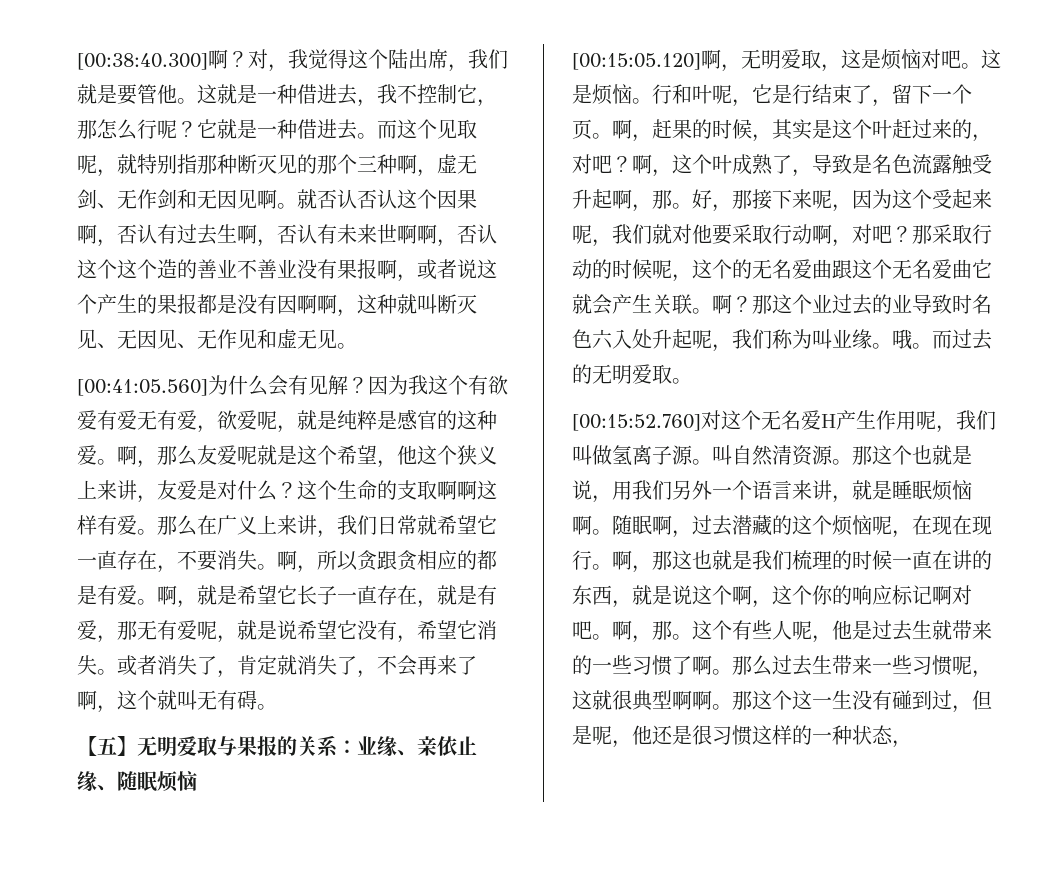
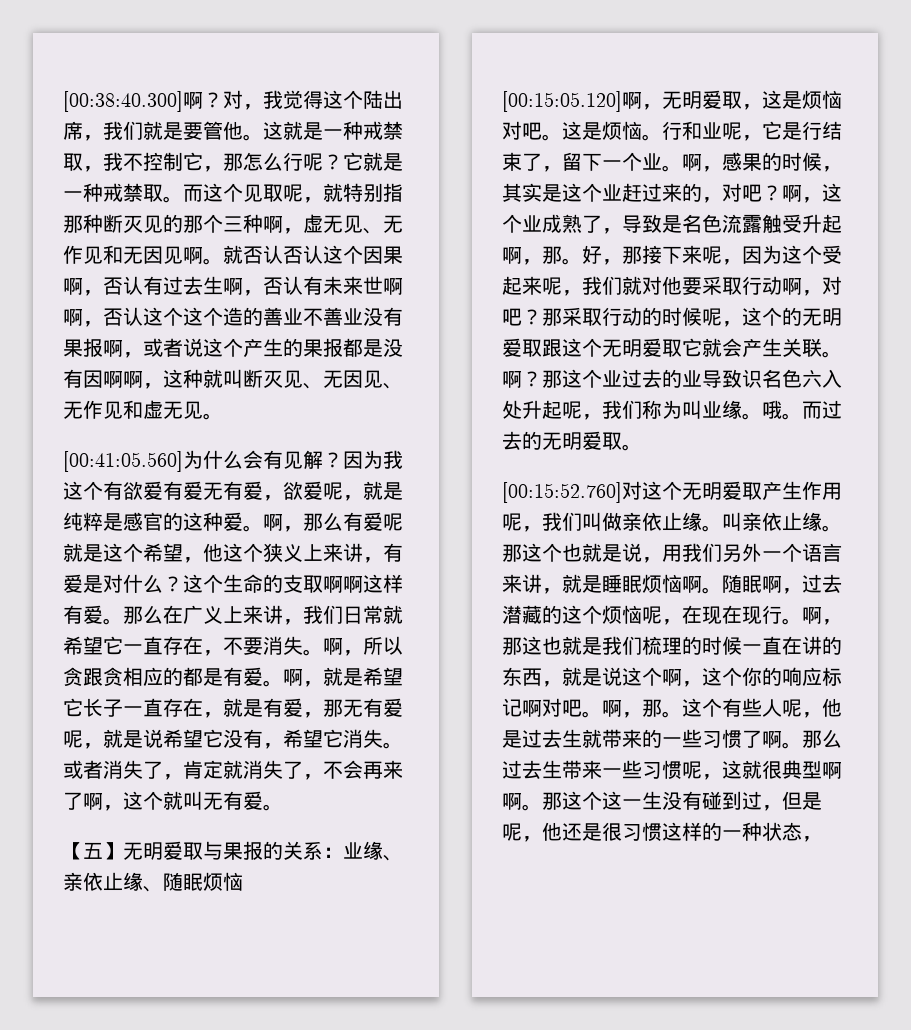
[297,84,357,105] 借进去 -> [363,121,403,140] [63,153,83,171] 戒禁取
[297,119,357,140] 借进去 -> [103,183,163,202] 戒禁取
[77,189,177,209] 剑、无作剑 -> [343,215,403,234] [63,245,103,264] 见、无作见
[197,445,217,465] 友 -> [343,512,363,531] 有
[157,480,177,500] 友 -> [383,543,403,562] 有
[237,690,257,710] 碍 -> [243,791,263,810] 爱
[692,84,712,104] 叶 -> [702,122,722,139] 业
[572,119,672,142] 页。啊，赶 -> [642,152,742,172] 业。啊，感
[872,119,892,139] 叶 -> [602,184,622,201] 业
[712,154,732,174] 叶 -> [522,215,542,232] 业
[772,259,832,279] 名爱曲 -> [822,308,842,326] [502,338,542,357] 明爱取
[912,259,972,279] 名爱曲 -> [622,338,682,357] 明爱取
[952,294,972,314] 时 -> [742,369,762,388] 识
[781,410,836,430] 名爱H -> [702,481,762,500] 明爱取
[612,445,833,466] 氢离子源。叫自然清资源 -> [622,512,822,532] 亲依止缘。叫亲依止缘

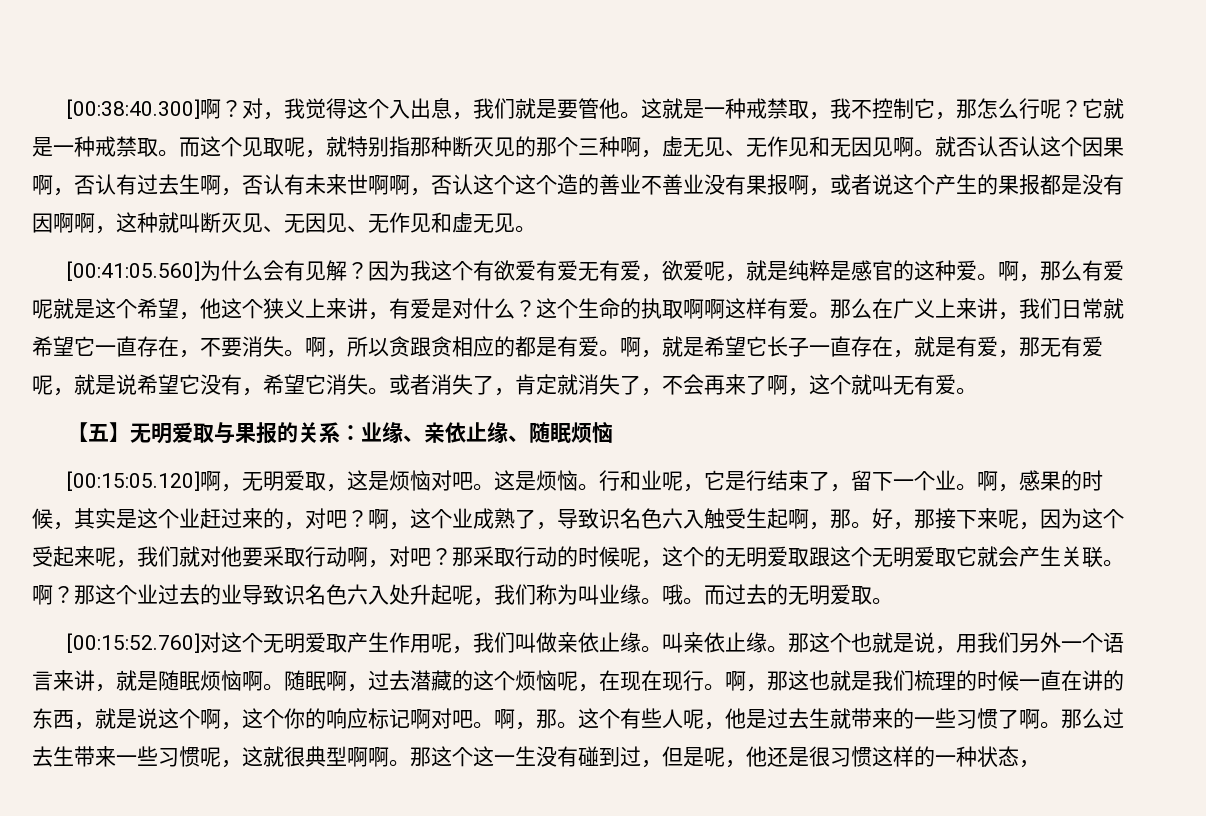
[363,90,403,109] [63,121,83,140] 陆出席 -> [388,98,452,119] 入出息
[283,574,303,593] 支 -> [641,298,662,319] 执
[662,214,822,233] 是名色流露触受升 -> [599,508,767,529] 识名色六入触受生
[602,574,622,593] 睡 -> [158,670,179,691] 随

